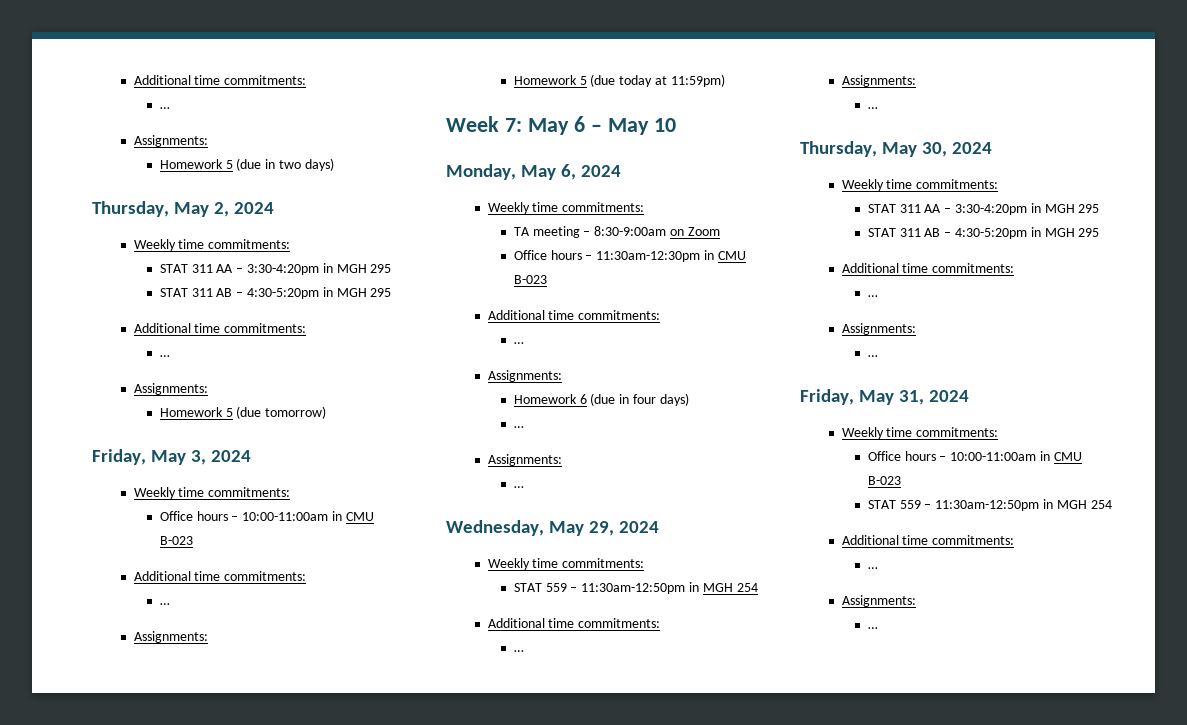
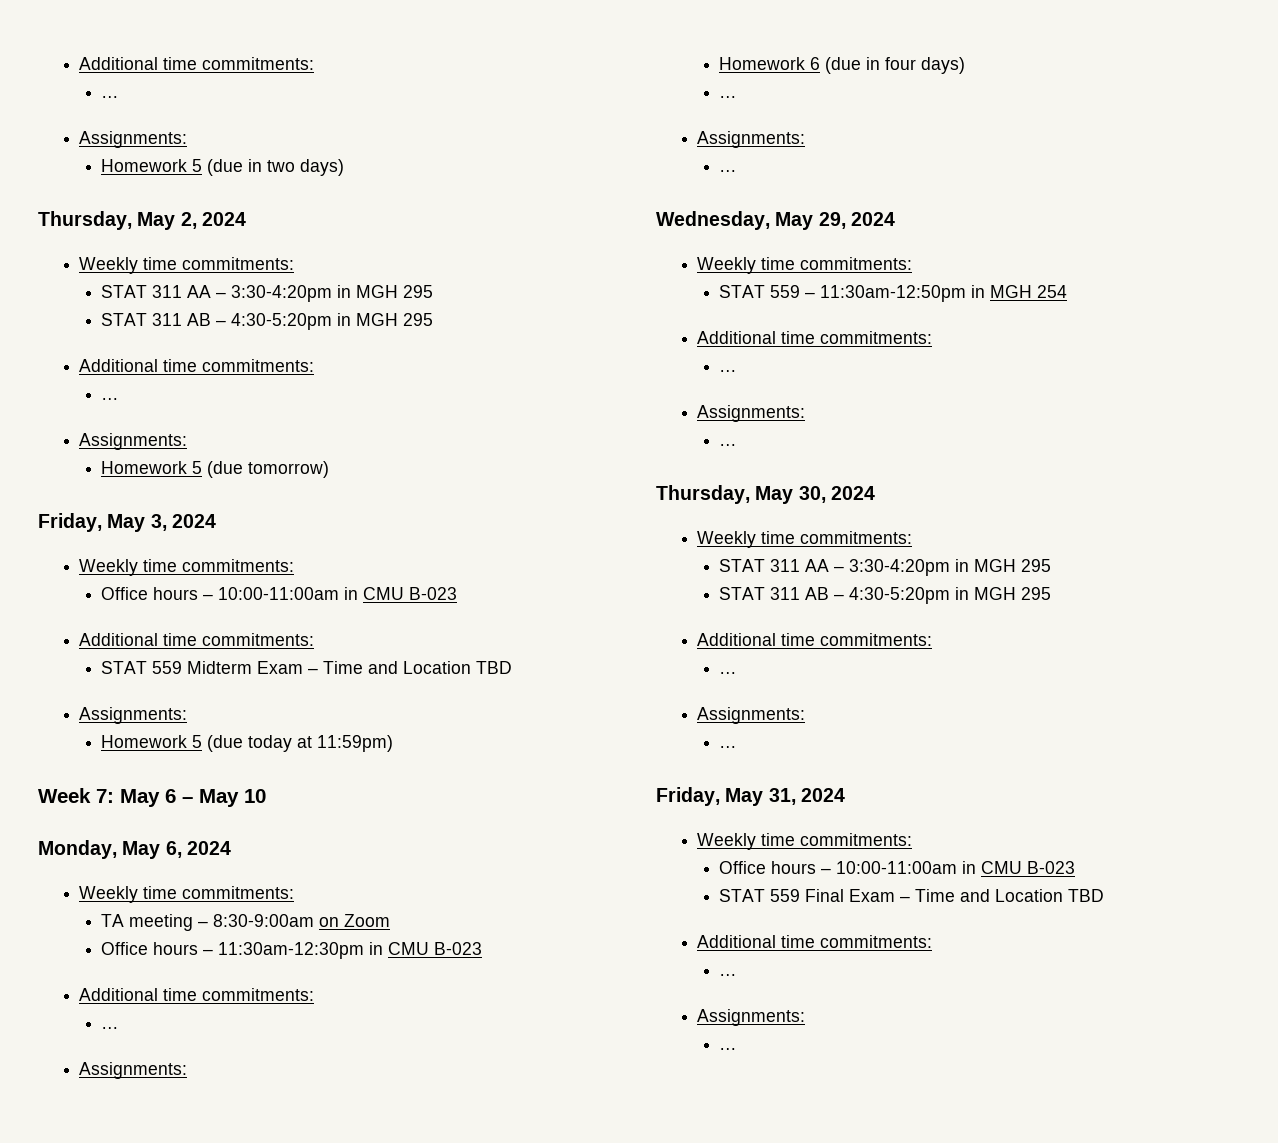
[159,603,170,605] … -> [101,661,513,674] STAT 559 Midterm Exam – Time and Location TBD
[924,499,1112,511] – 11:30am-12:50pm in MGH 254 -> [805,889,1105,902] Final Exam – Time and Location TBD

